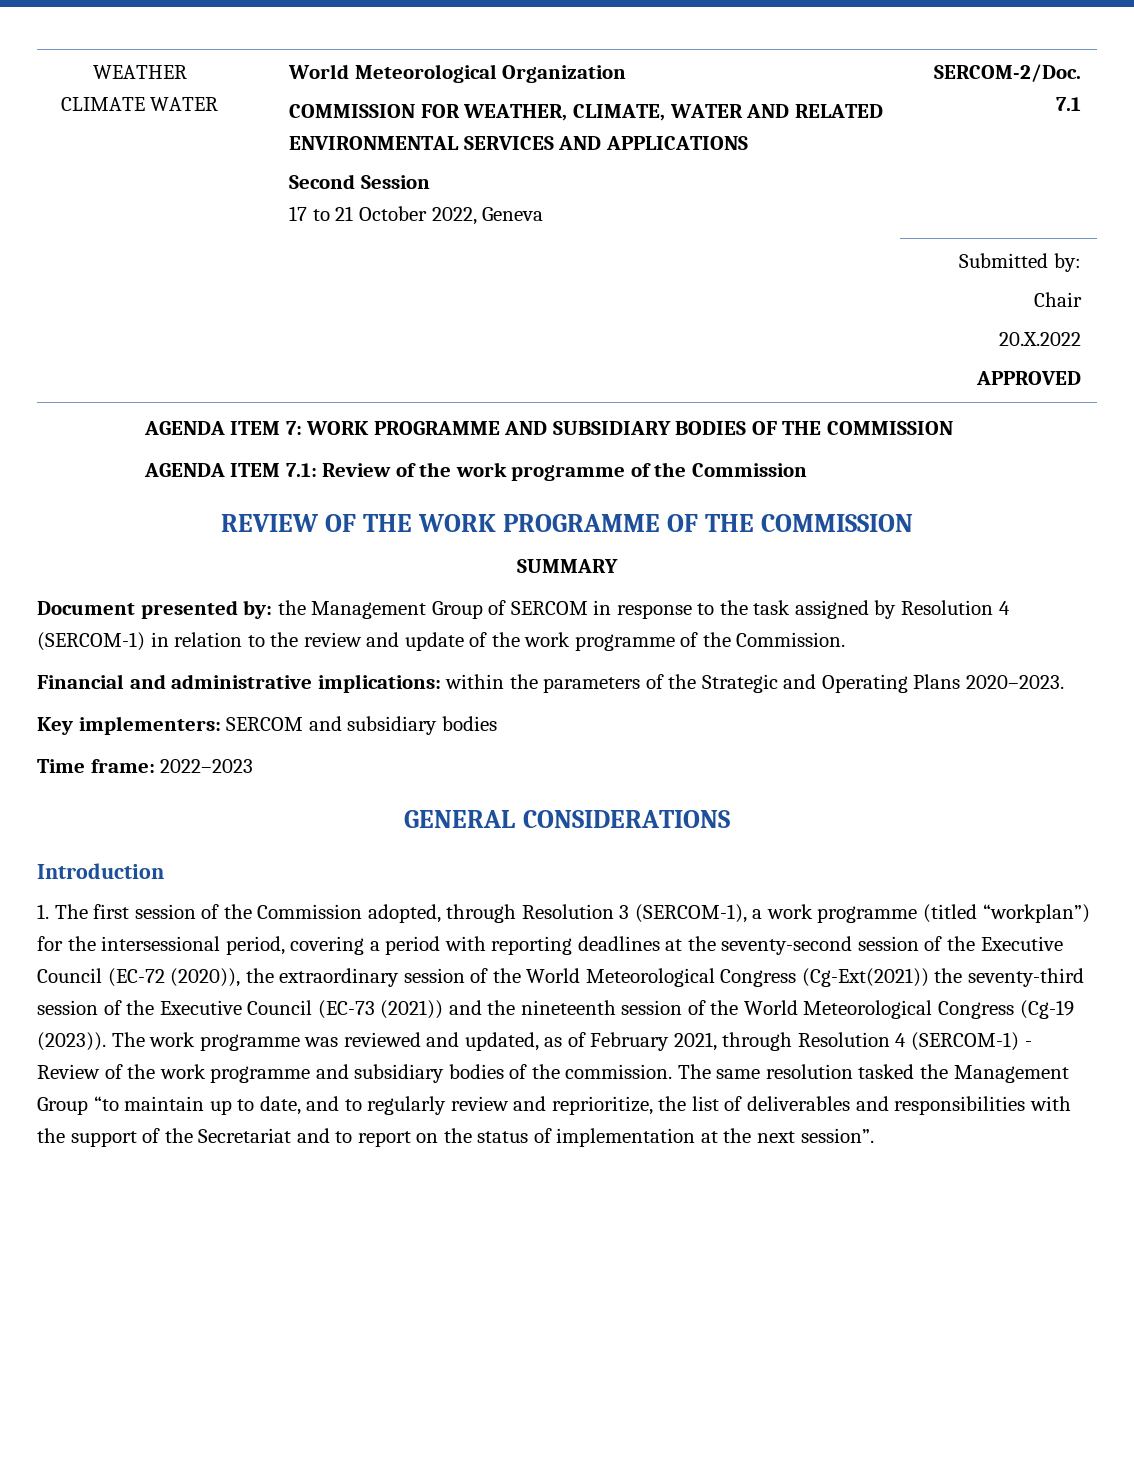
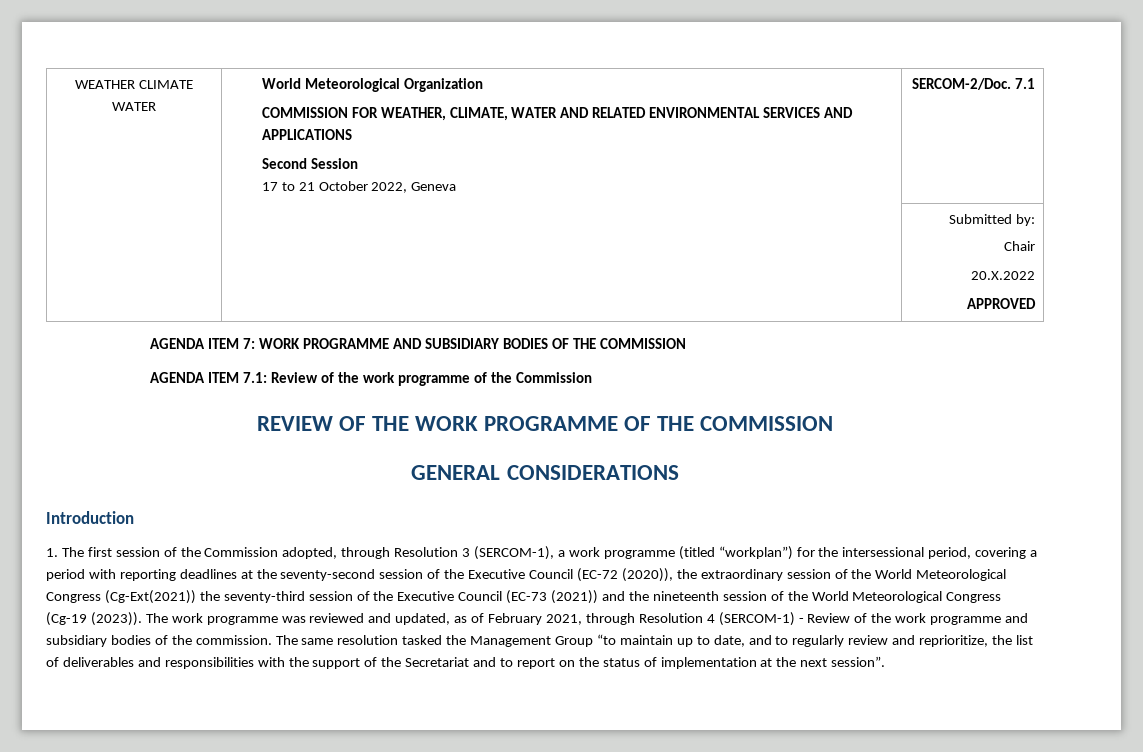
[517,559,618,573] [37,600,1010,619] [37,632,846,651] [37,674,1064,693] [37,716,497,735] [37,759,254,773] // SUMMARY // Document presented by: the Management Group of SERCOM in response to the task assigned by Resolution 4 (SERCOM-1) in relation to the review and update of the work programme of the Commission. // Financial and administrative implications: within the parameters of the Strategic and Operating Plans 2020–2023. // Key implementers: SERCOM and subsidiary bodies // Time frame: 2022–2023 -> (834, 423) none

